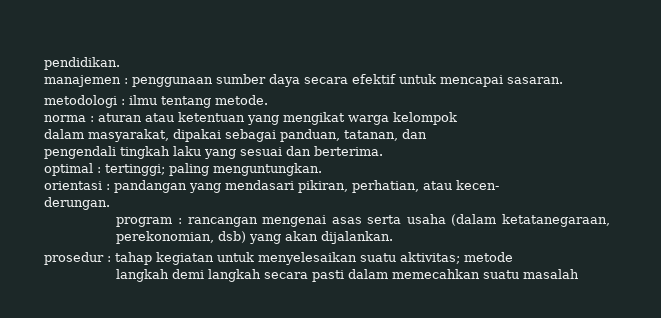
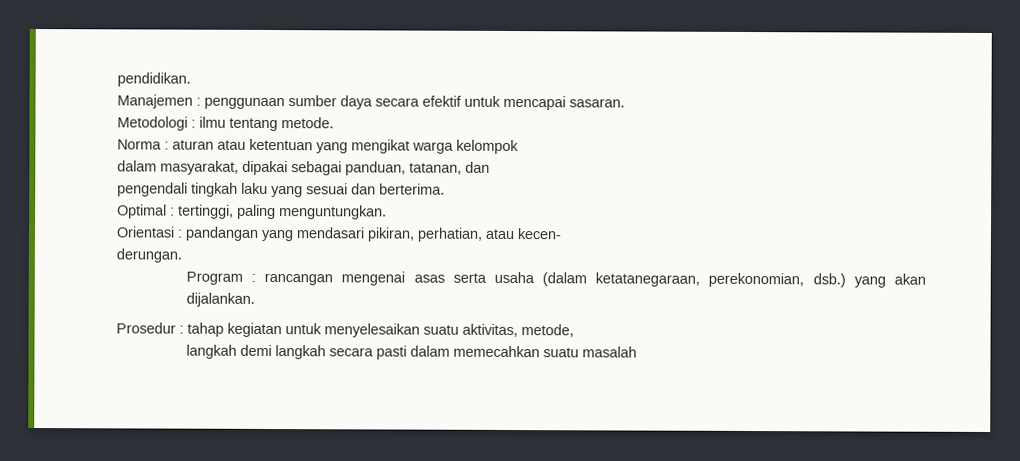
[44,75,122,87] manajemen -> [117,94,194,109] Manajemen
[44,95,118,108] metodologi -> [117,116,189,131] Metodologi
[44,115,87,122] norma -> [117,139,163,150] Norma
[44,163,166,176] optimal : tertinggi; -> [117,204,235,219] Optimal : tertinggi,
[44,181,103,190] orientasi -> [116,226,176,238] Orientasi
[116,217,173,227] program -> [185,271,243,285] Program
[218,231,247,243] dsb) -> [812,273,846,288] dsb.)
[44,252,105,265] prosedur -> [116,322,177,334] Prosedur
[400,252,514,264] aktivitas; metode -> [462,323,575,338] aktivitas, metode,

